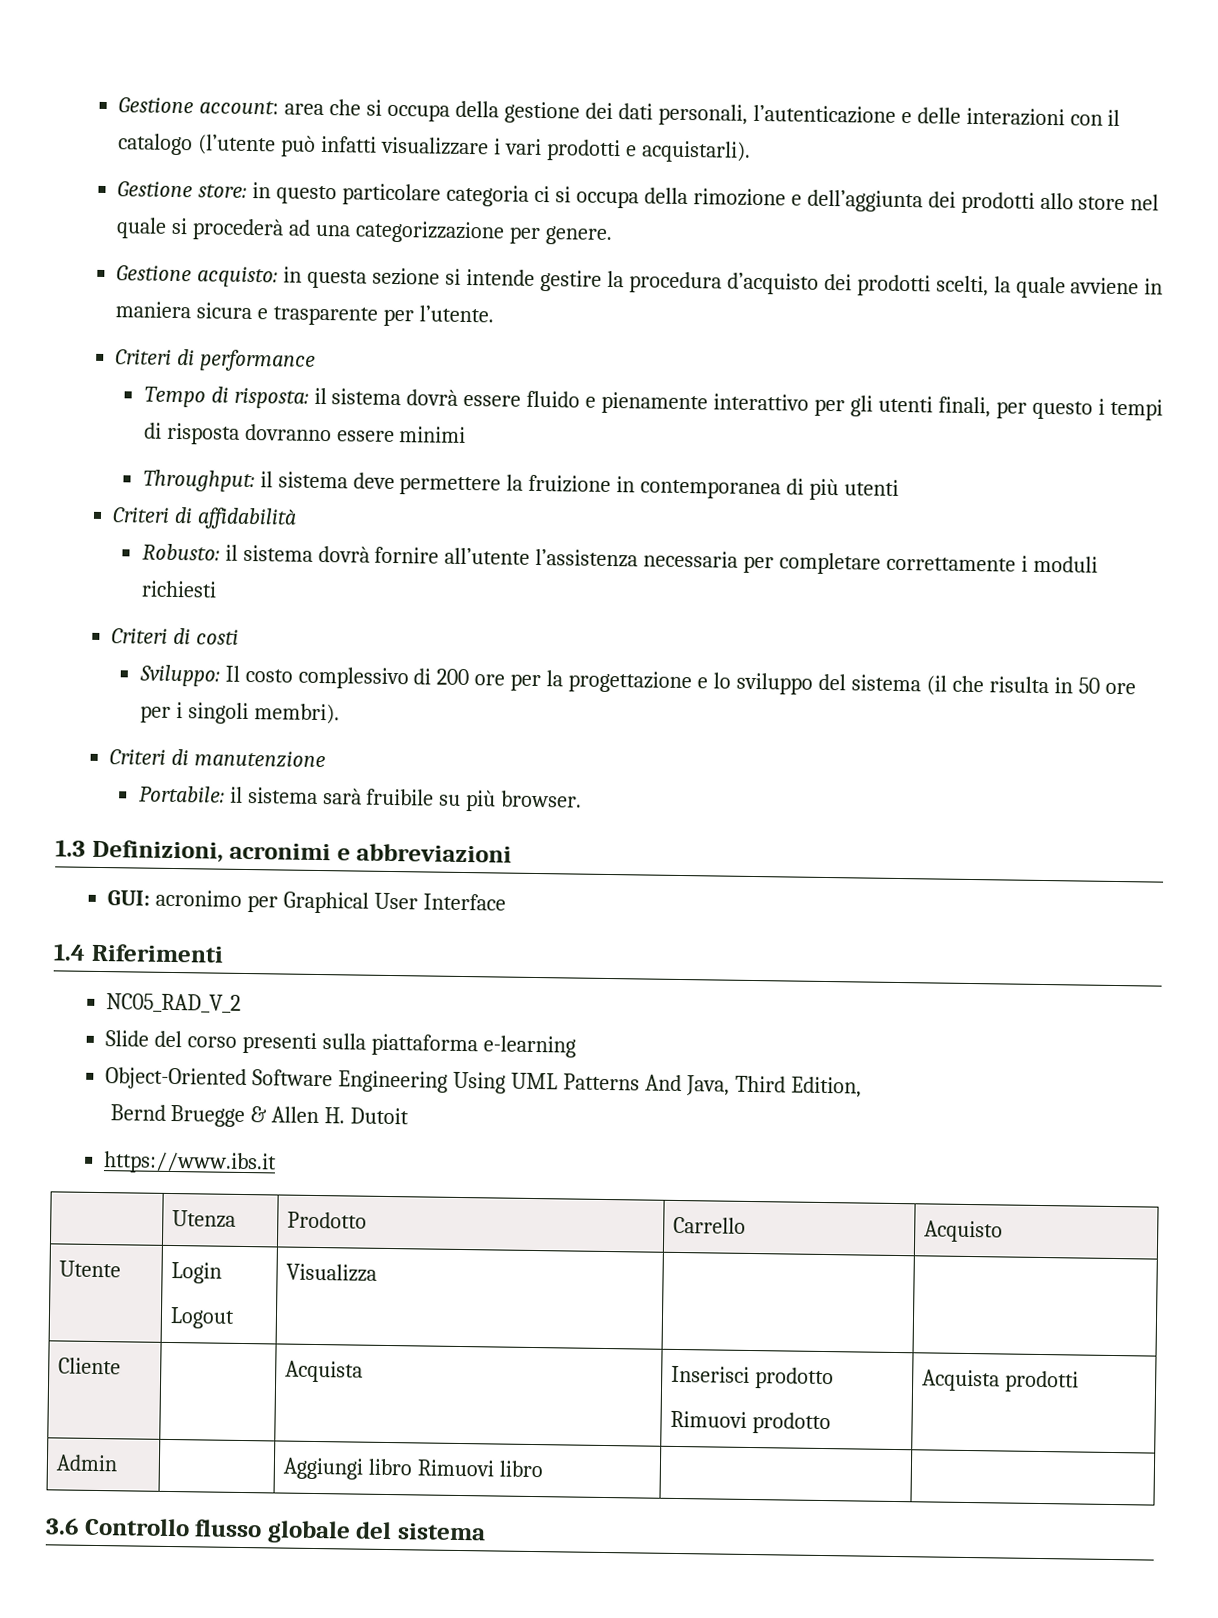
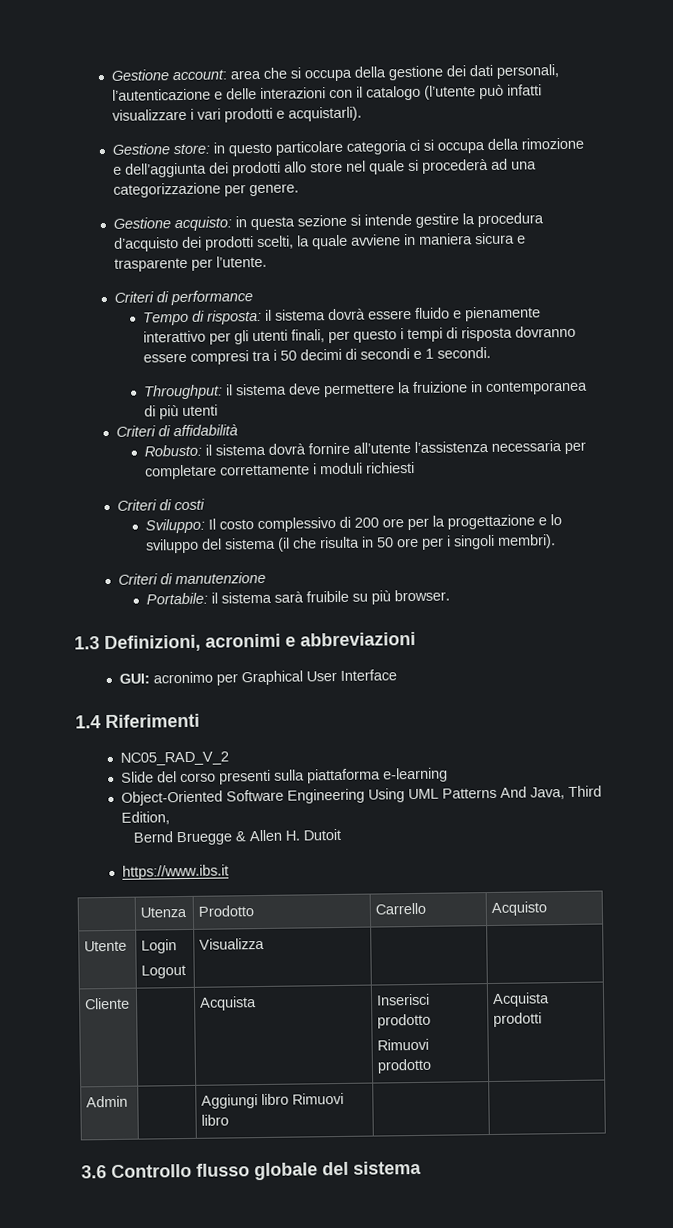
[399,426,467,443] minimi -> [190,346,492,365] compresi tra i 50 decimi di secondi e 1 secondi.

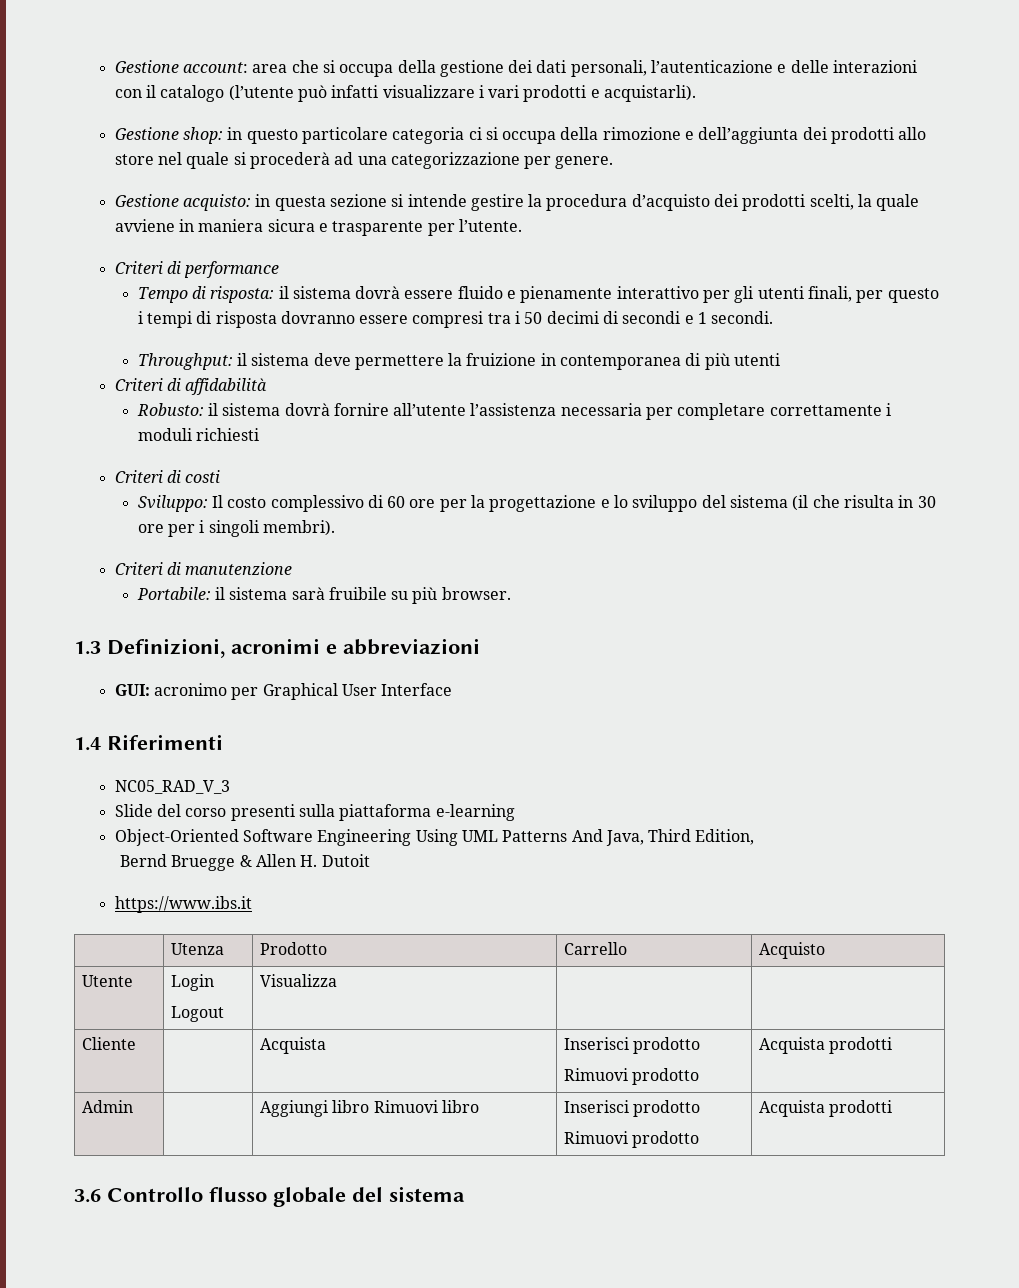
[172,143,210,155] store: -> [182,127,223,144] shop:
[354,517,380,528] 200 -> [387,496,406,508] 60
[377,537,395,548] 50 -> [917,496,936,508] 30
[119,751,229,766] NC05_RAD_V_2 -> [114,780,230,794] NC05_RAD_V_3
(230, 1120) | -> [563,1100,701,1117] [563,1131,700,1148] [758,1100,893,1117] Inserisci prodotto // Rimuovi prodotto | Acquista prodotti

